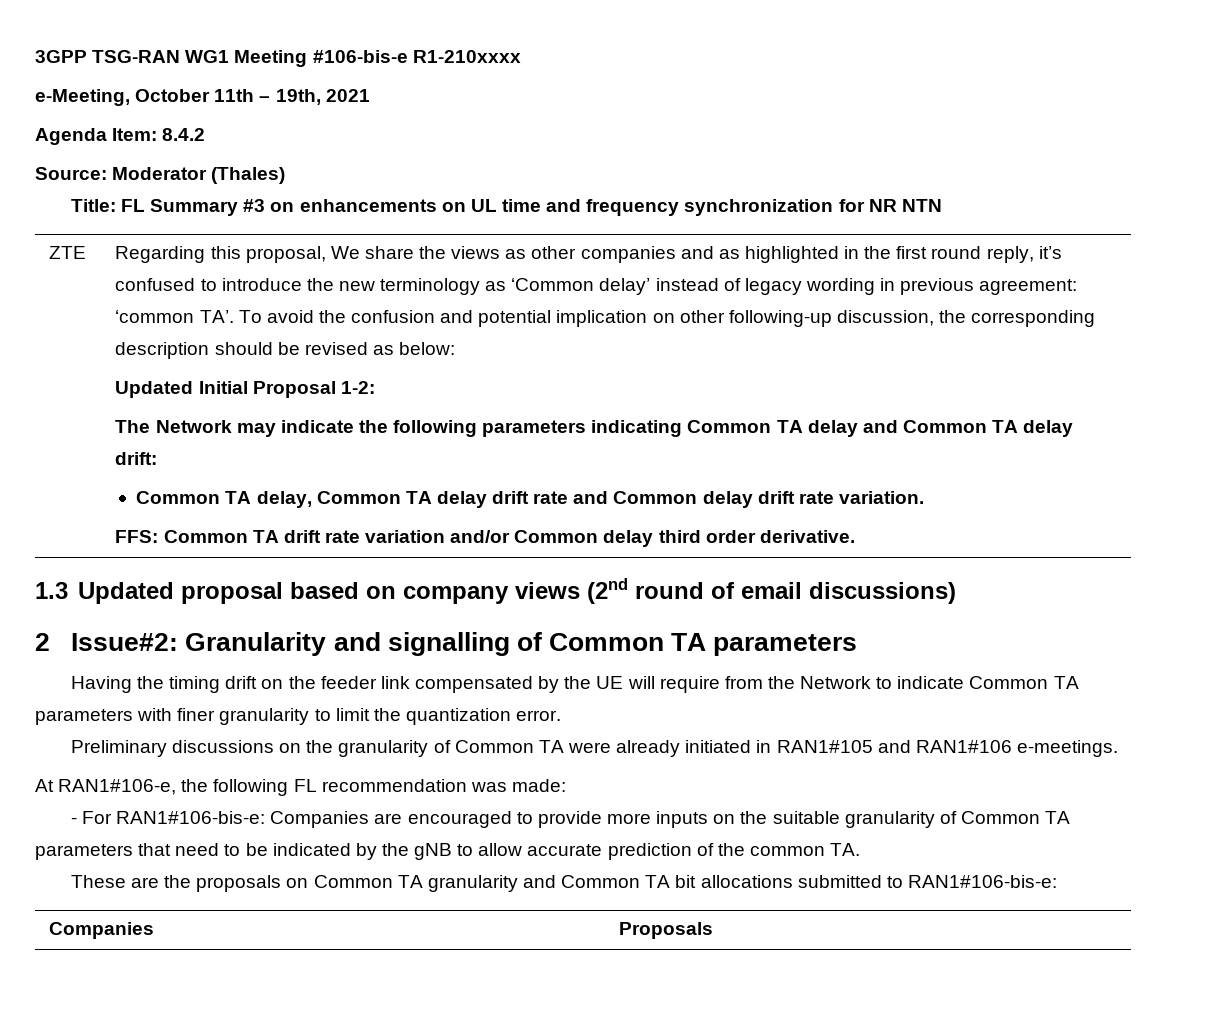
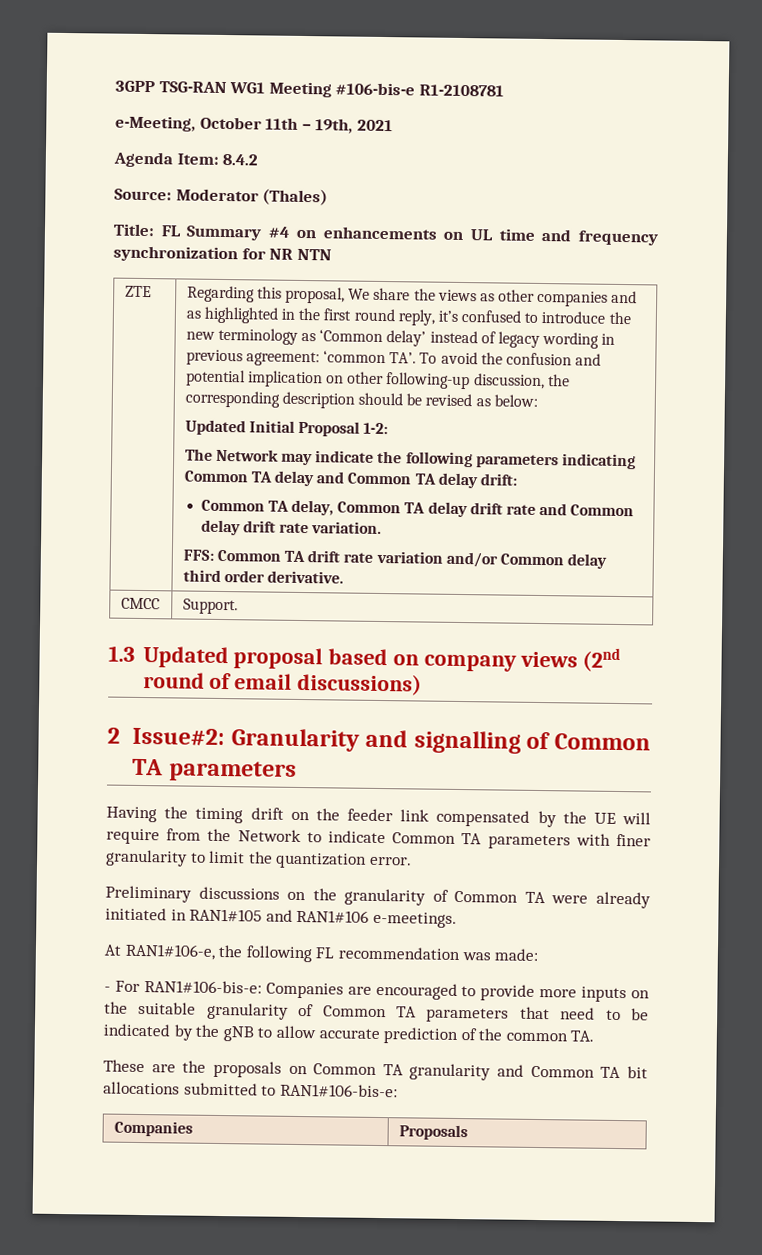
[412,50,521,63] R1-210xxxx -> [418,84,504,97] R1-2108781
[243,199,266,212] #3 -> [268,226,291,238] #4
(855, 536) none -> [120,597,160,610] [182,598,238,615] // CMCC | Support.

